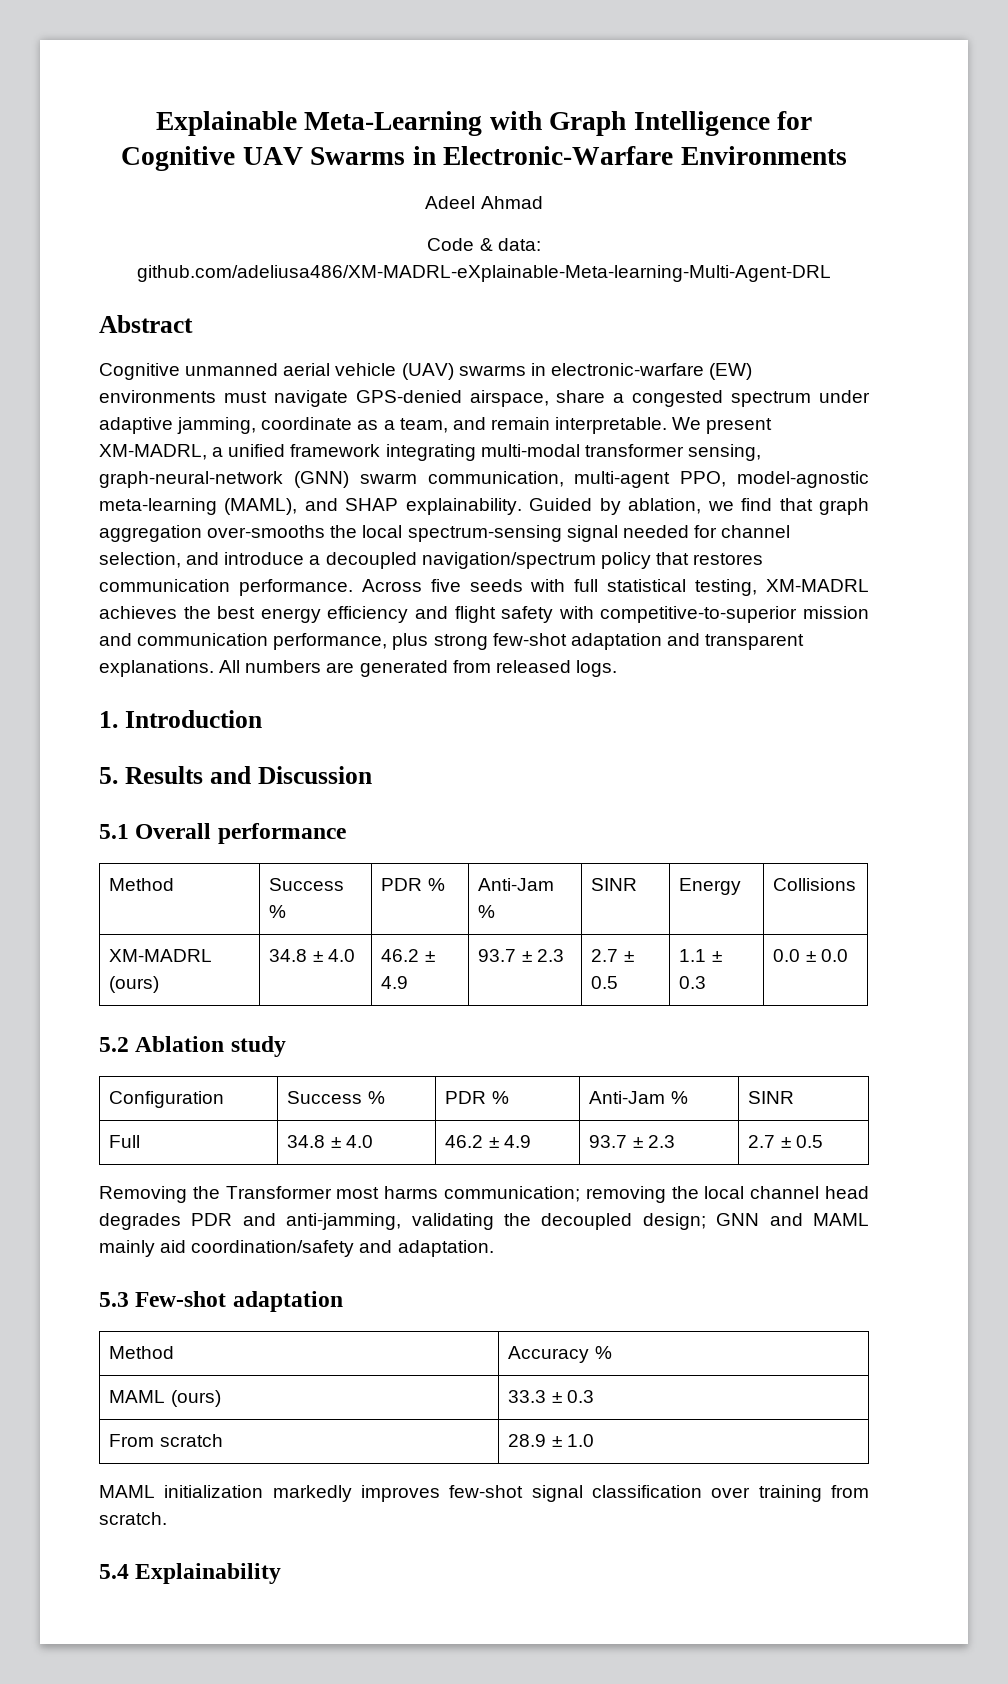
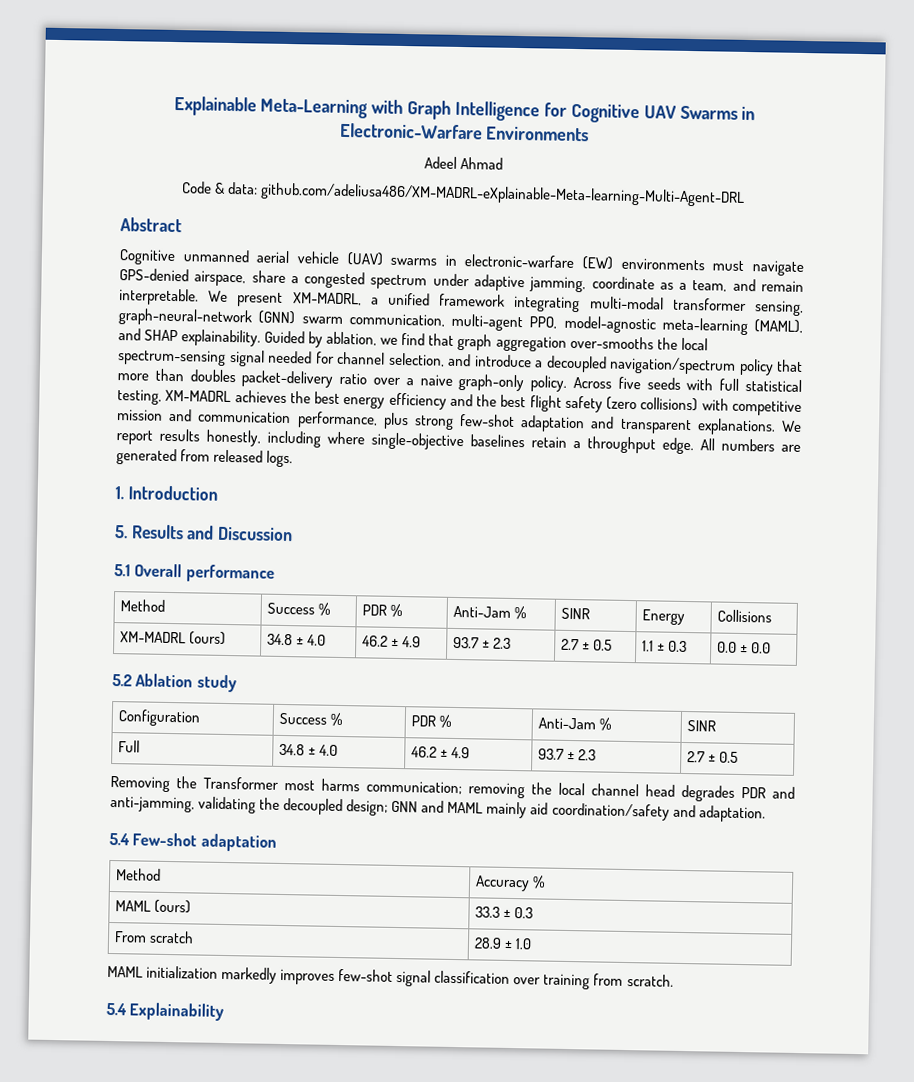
[693,553,764,565] [99,579,353,596] restores communication performance. -> [117,368,568,392] more than doubles packet-delivery ratio over a naive graph-only policy.
[454,606,798,623] flight safety with competitive-to-superior -> [476,394,802,416] the best flight safety (zero collisions) with competitive
(214, 668) none -> [781,420,803,433] [116,428,694,455] We report results honestly, including where single-objective baselines retain a throughput edge.
[99,1292,129,1307] 5.3 -> [109,832,130,846] 5.4

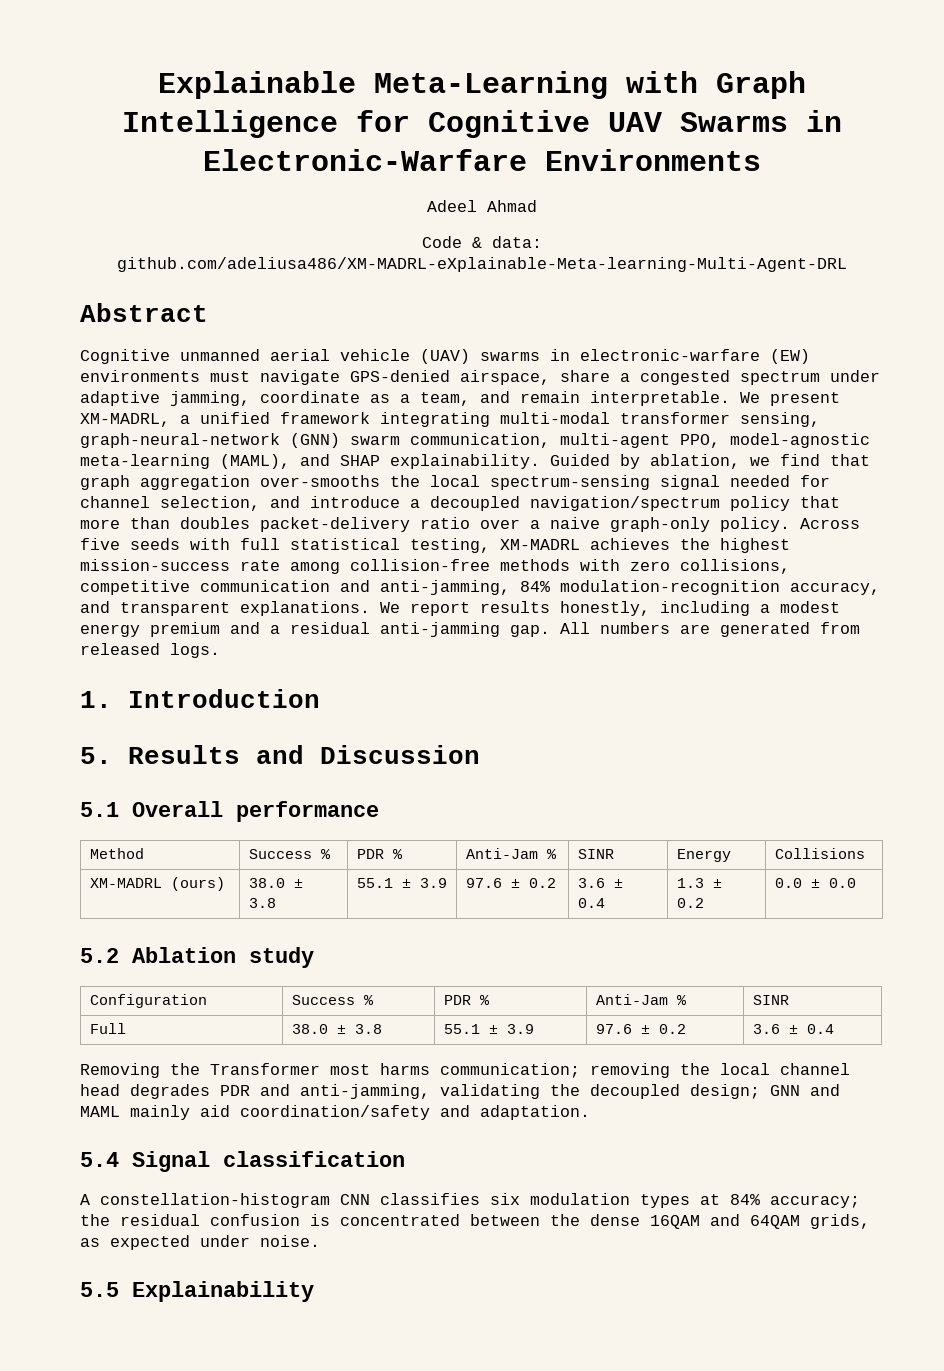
[314,391,802,416] [117,408,586,433] best energy efficiency and the best flight safety (zero collisions) with competitive mission and communication performance, plus strong few-shot adaptation -> [720,538,790,553] [80,559,790,574] [80,580,880,595] highest mission-success rate among collision-free methods with zero collisions, competitive communication and anti-jamming, 84% modulation-recognition accuracy,
[327,431,694,455] where single-objective baselines retain a throughput edge. -> [760,601,840,613] [80,622,550,637] a modest energy premium and a residual anti-jamming gap.
[266,633,326,646] [361,635,421,648] [452,636,511,649] [560,638,612,651] [641,640,687,653] 34.8 ± 4.0 | 46.2 ± 4.9 | 93.7 ± 2.3 | 2.7 ± 0.5 | 1.1 ± 0.3 -> [248,878,303,888] [248,898,276,908] [356,878,447,888] [465,878,556,888] [577,878,623,888] [577,898,605,908] [676,878,722,888] [676,898,704,908] 38.0 ± 3.8 | 55.1 ± 3.9 | 97.6 ± 0.2 | 3.6 ± 0.4 | 1.3 ± 0.2
[278,743,338,756] [410,746,470,759] [537,748,596,761] [686,751,738,763] 34.8 ± 4.0 | 46.2 ± 4.9 | 93.7 ± 2.3 | 2.7 ± 0.5 -> [291,1024,382,1034] [443,1024,534,1034] [595,1024,686,1034] [752,1024,834,1034] 38.0 ± 3.8 | 55.1 ± 3.9 | 97.6 ± 0.2 | 3.6 ± 0.4
[132,832,277,852] [115,868,161,881] [474,875,545,892] [114,899,191,914] [474,906,533,919] [113,930,194,944] [473,937,532,950] [107,965,674,990] [106,1002,127,1016] Few-shot adaptation // Method | Accuracy % // MAML (ours) | 33.3 ± 0.3 // From scratch | 28.9 ± 1.0 // MAML initialization markedly improves few-shot signal classification over training from scratch. // 5.4 -> [132,1151,405,1172] [80,1193,860,1208] [80,1214,870,1229] [80,1235,320,1250] [80,1282,119,1297] Signal classification // A constellation-histogram CNN classifies six modulation types at 84% accuracy; the residual confusion is concentrated between the dense 16QAM and 64QAM grids, as expected under noise. // 5.5

